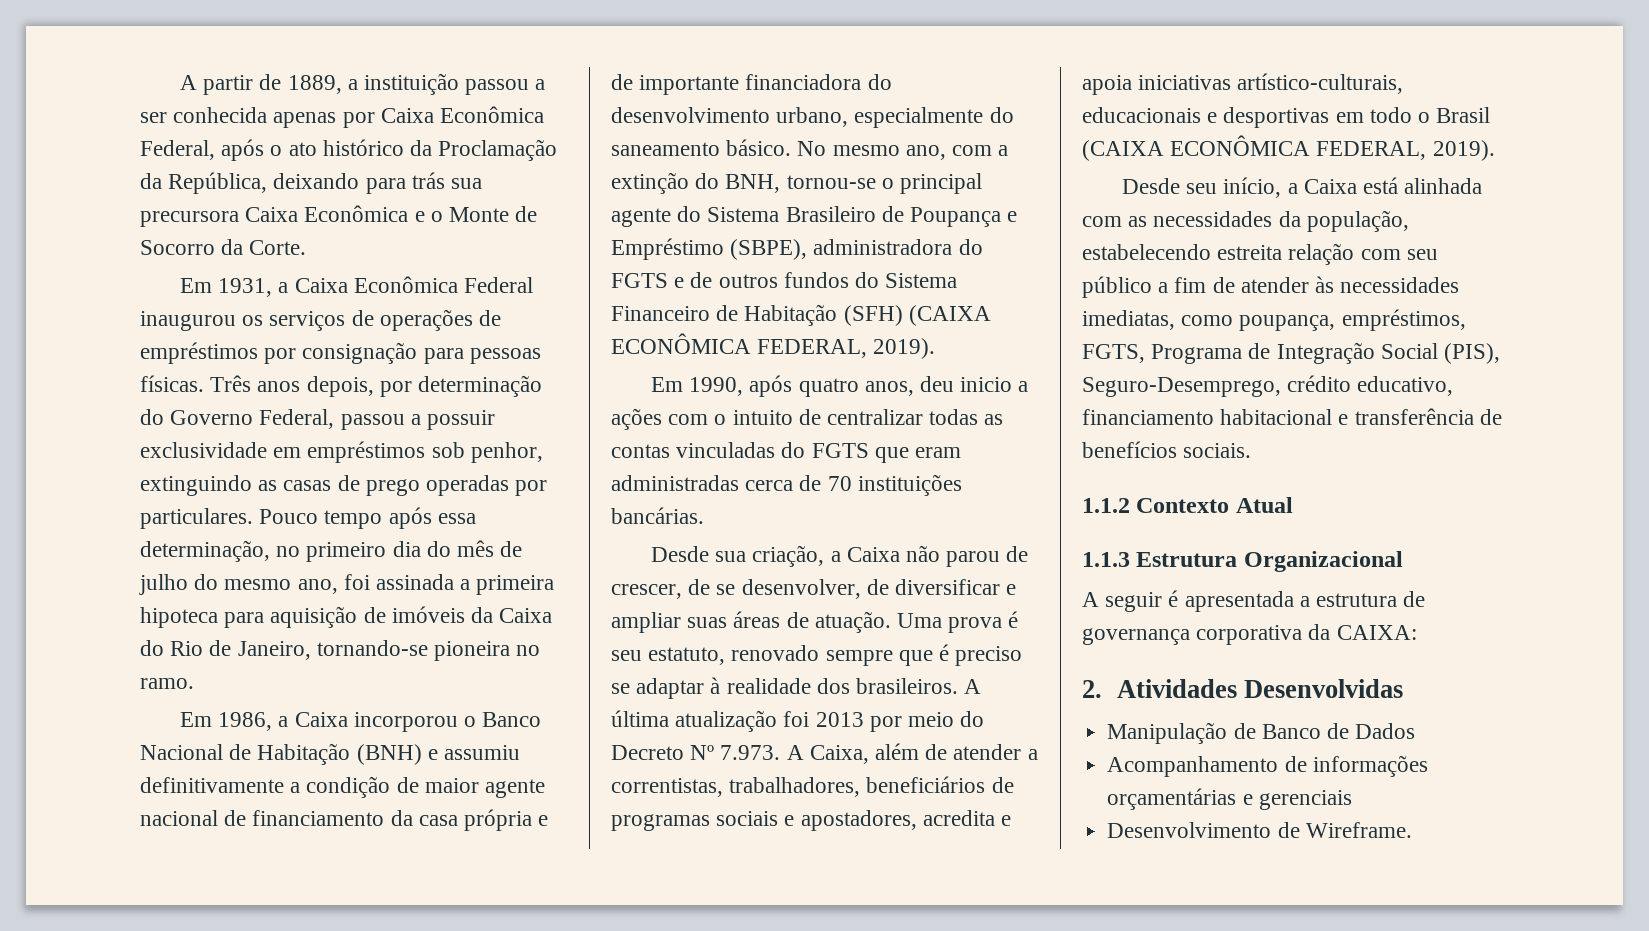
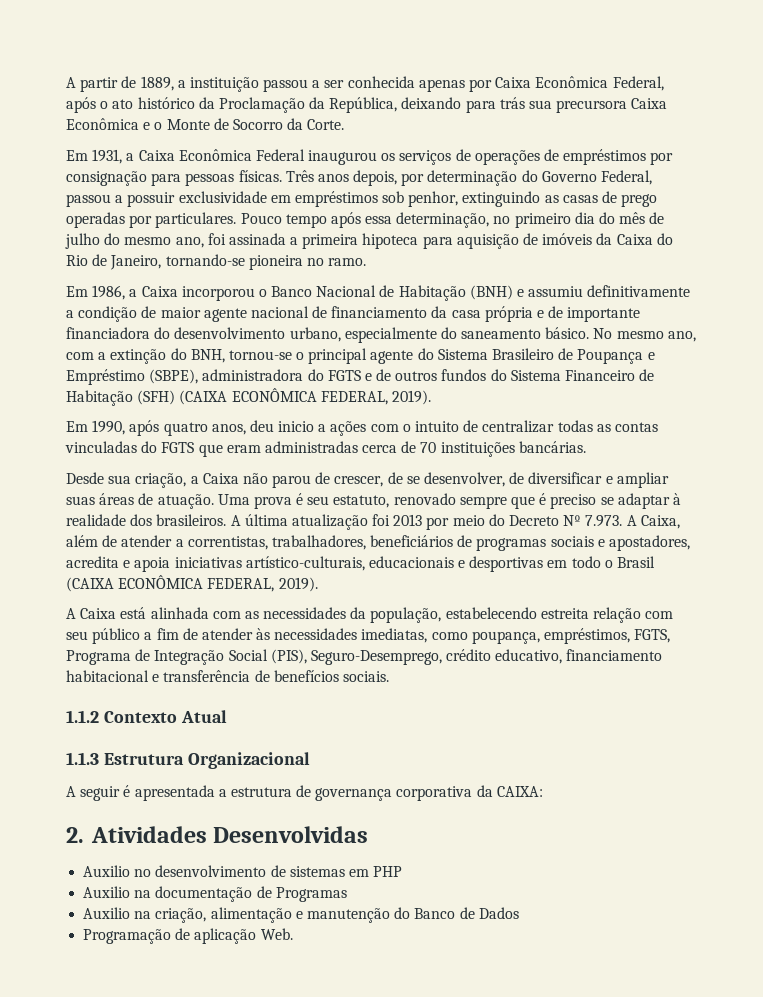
[1121,177,1298,198] Desde seu início, a -> [66,608,76,619] A
[1107,722,1416,744] [1107,755,1428,777] [1107,788,1352,810] [1107,822,1412,838] Manipulação de Banco de Dados // Acompanhamento de informações orçamentárias e gerenciais // Desenvolvimento de Wireframe. -> [83,865,403,877] [83,886,347,902] [83,907,519,923] [83,928,293,944] Auxilio no desenvolvimento de sistemas em PHP // Auxilio na documentação de Programas // Auxilio na criação, alimentação e manutenção do Banco de Dados // Programação de aplicação Web.

